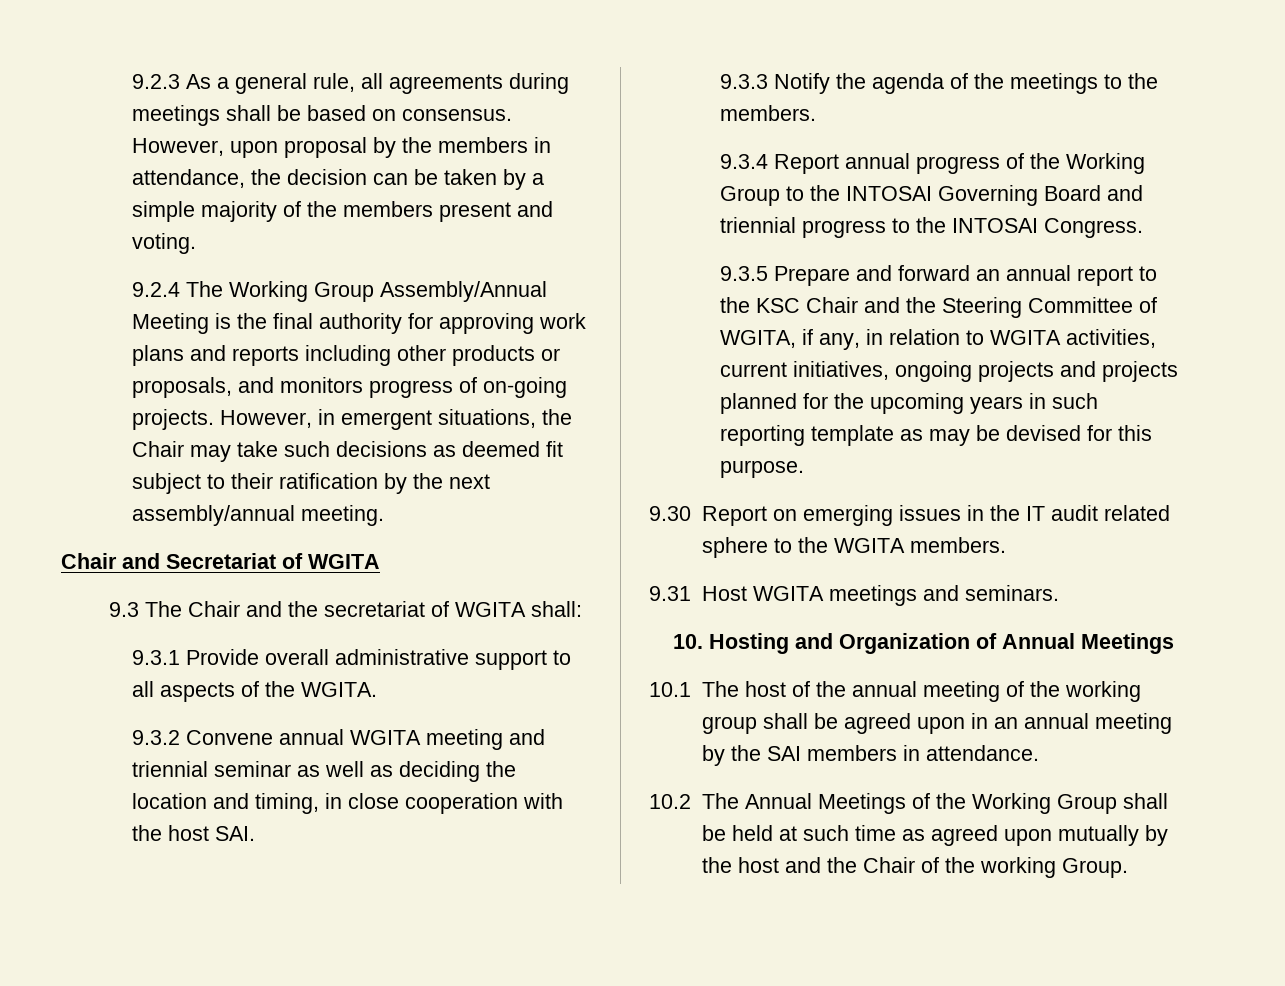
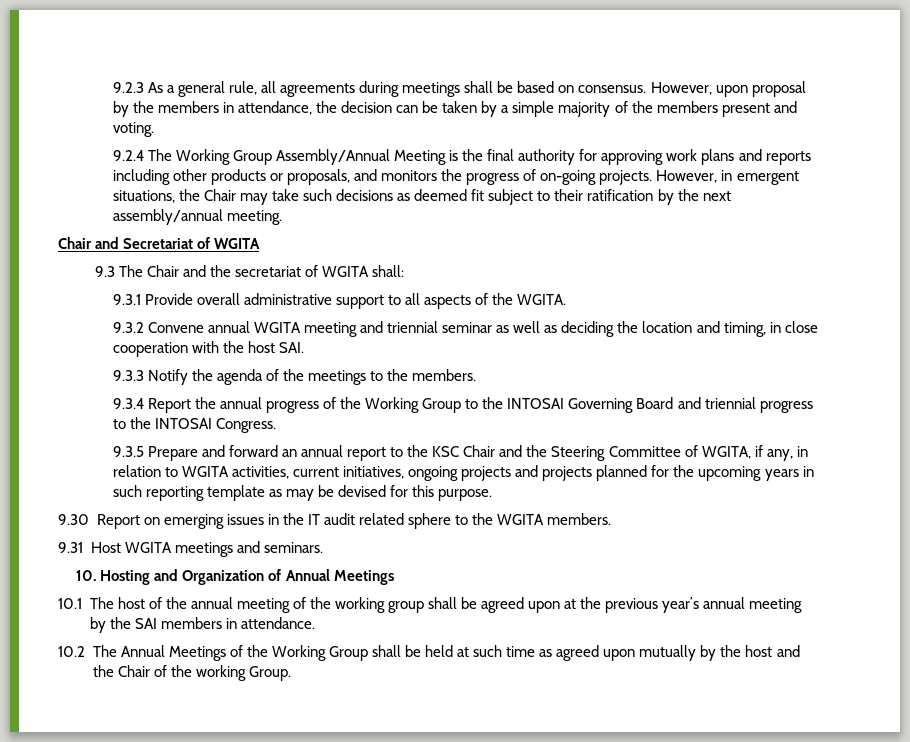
(364, 385) none -> [441,169,463,181] the
(840, 164) none -> [194,397,216,409] the
[970,713,1018,729] in an -> [564,597,700,613] at the previous year’s

